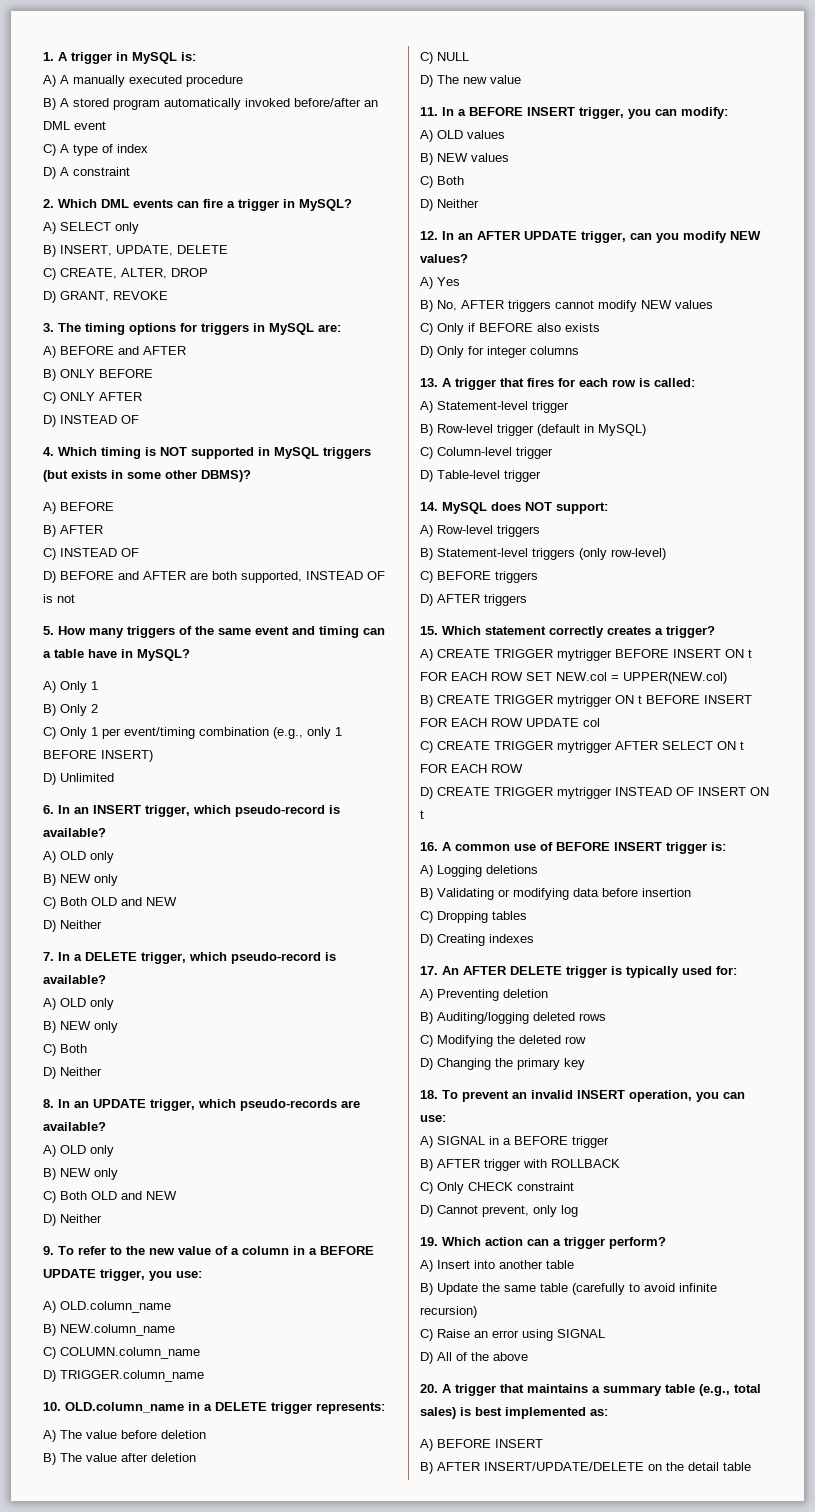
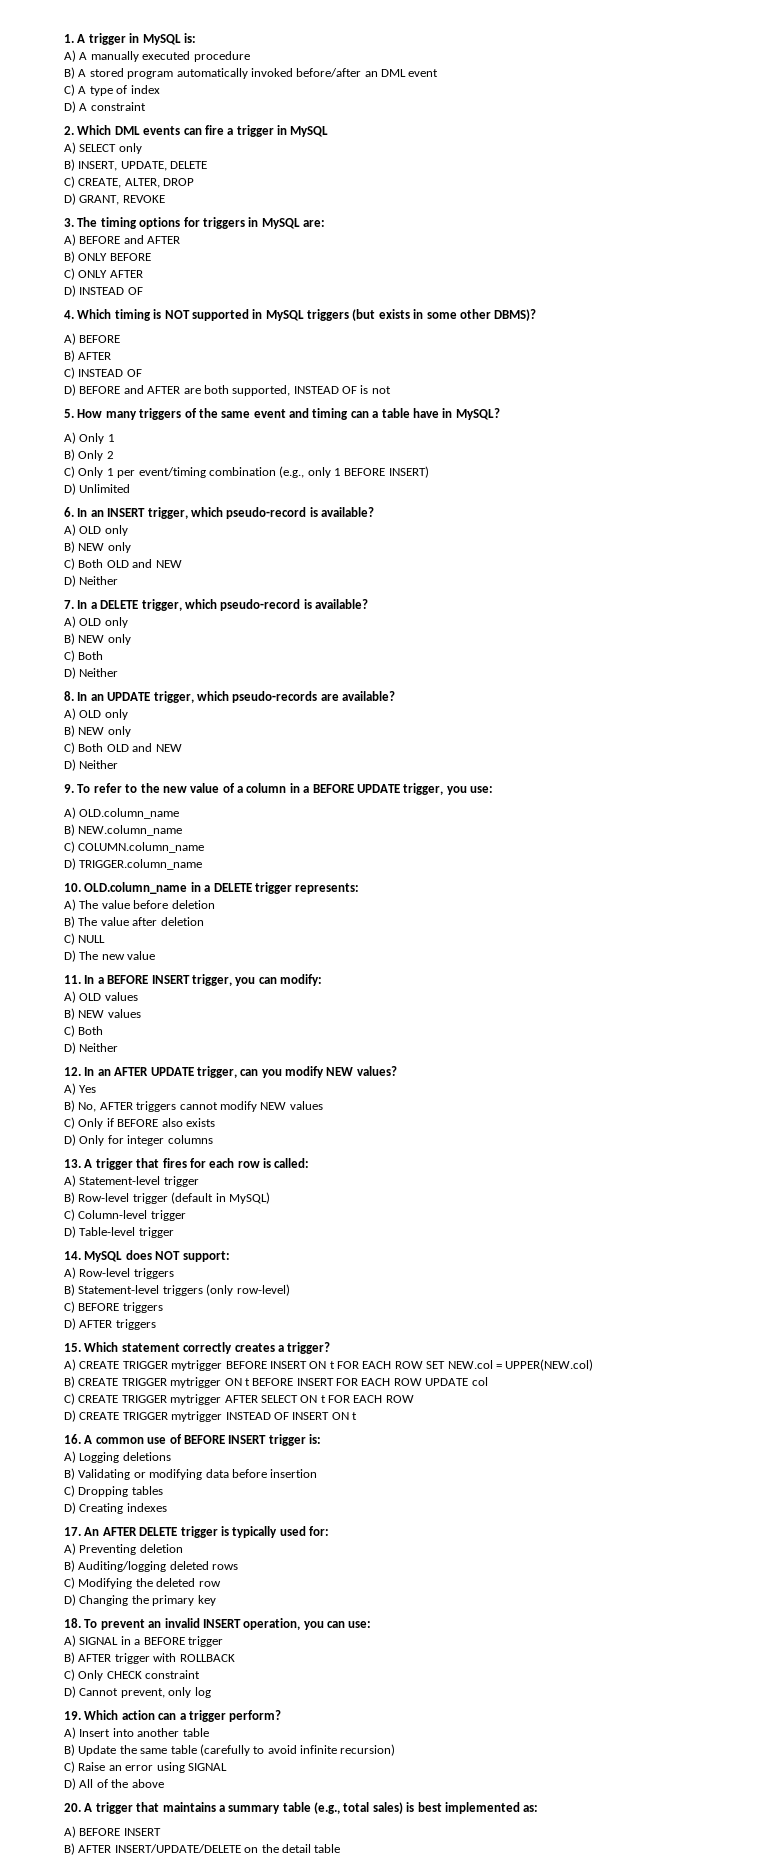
[299,199,352,211] MySQL? -> [290,126,329,137] MySQL

